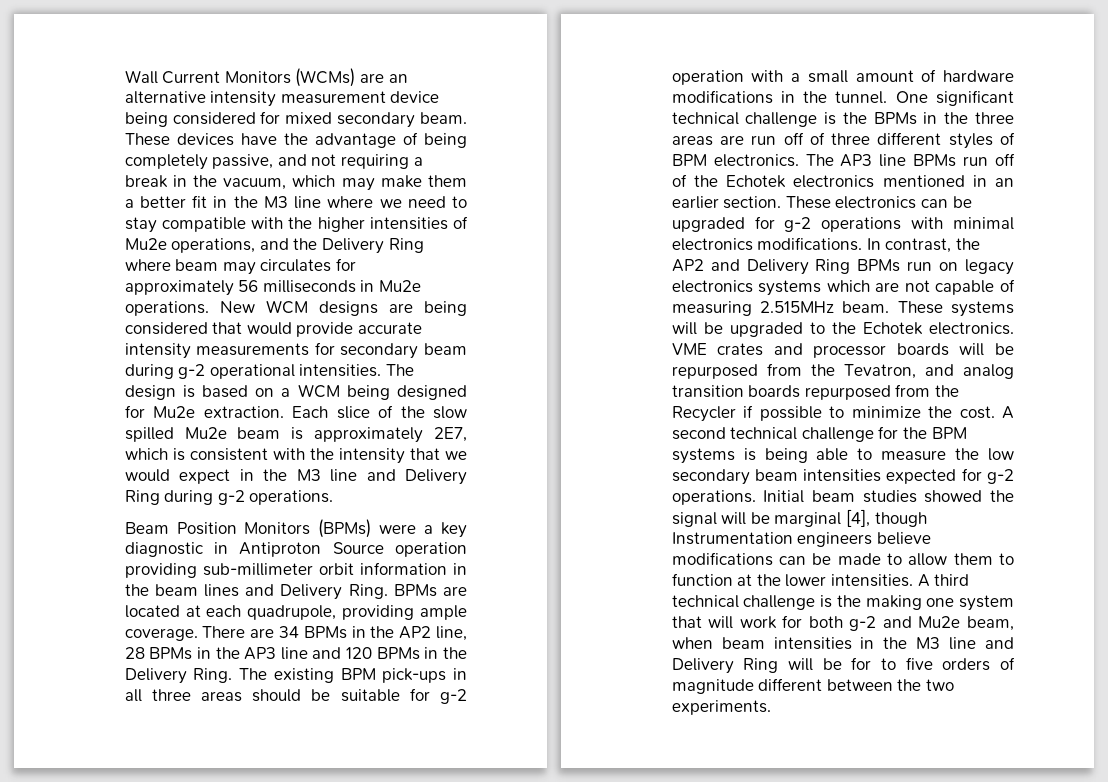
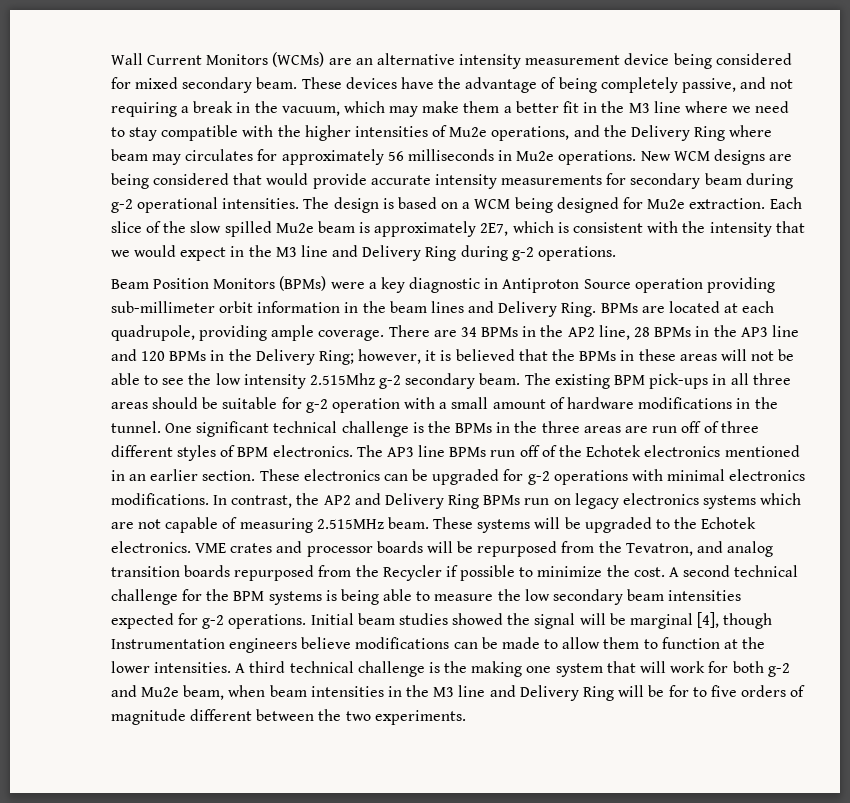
[193,668,233,683] Ring. -> [318,349,795,365] [110,373,521,389] Ring; however, it is believed that the BPMs in these areas will not be able to see the low intensity 2.515Mhz g-2 secondary beam.

